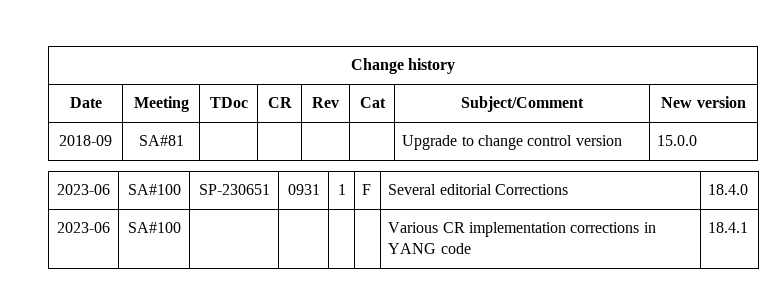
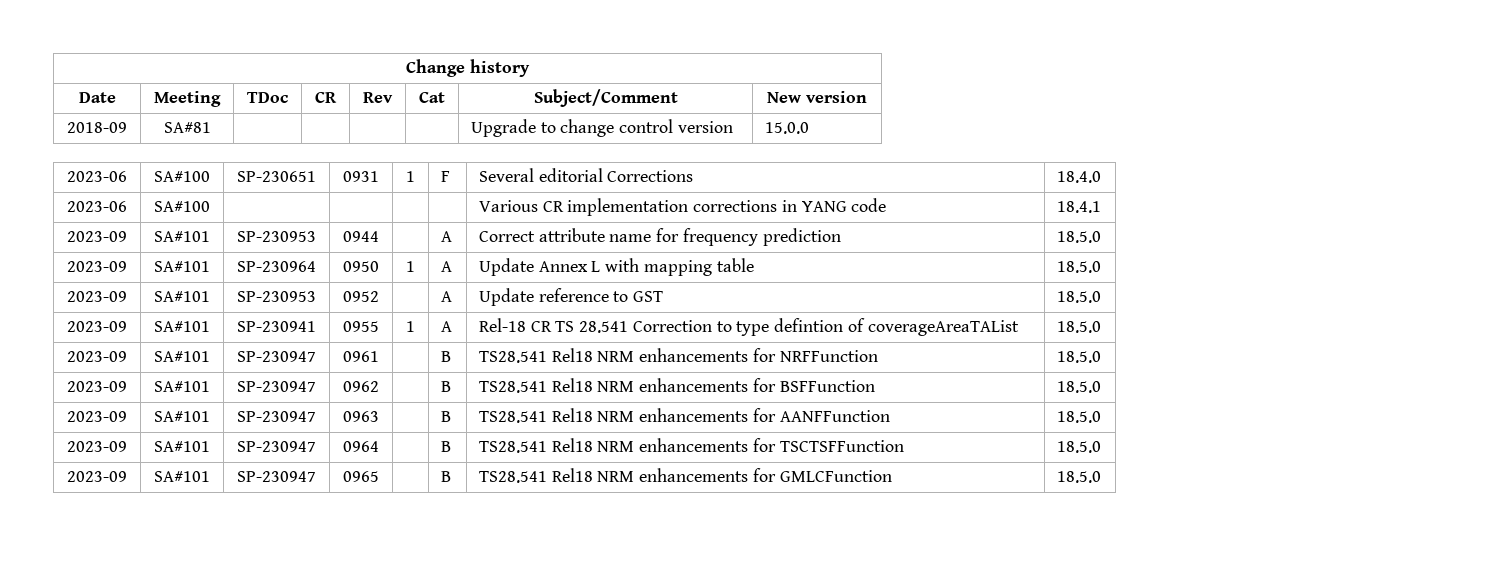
(749, 227) none -> [67,231,127,242] [154,231,210,242] [237,231,316,242] [343,231,379,242] [441,231,453,242] [479,228,841,246] [1057,231,1102,243] [67,261,127,272] [154,261,210,272] [237,261,316,272] [343,261,379,272] [406,261,415,272] [441,261,453,272] [479,258,754,276] [1057,261,1102,273] [67,291,127,302] [154,291,210,302] [237,291,316,302] [343,291,379,302] [441,291,453,302] [479,288,664,306] [1057,291,1102,303] [67,321,127,332] [154,321,210,332] [237,321,316,332] [343,321,379,332] [406,321,415,332] [441,321,453,332] [479,318,1019,336] [1057,321,1102,333] [67,351,127,362] [154,351,210,362] [237,351,316,362] [343,351,379,362] [441,351,452,362] [479,348,878,363] [1057,351,1102,363] [67,381,127,392] [154,381,210,392] [237,381,316,392] [343,381,379,392] [441,381,452,392] [479,378,875,393] [1057,381,1102,393] [67,411,127,422] [154,411,210,422] [237,411,316,422] [343,411,379,422] [441,411,452,422] [479,408,890,423] [1057,411,1102,423] [67,441,127,452] [154,441,210,452] [237,441,316,452] [343,441,379,452] [441,441,452,452] [479,438,904,453] [1057,441,1102,453] [67,471,127,482] [154,471,210,482] [237,471,316,482] [343,471,379,482] [441,471,452,482] [479,468,892,483] [1057,471,1102,483] // 2023-09 | SA#101 | SP-230953 | 0944 | | A | Correct attribute name for frequency prediction | 18.5.0 // 2023-09 | SA#101 | SP-230964 | 0950 | 1 | A | Update Annex L with mapping table | 18.5.0 // 2023-09 | SA#101 | SP-230953 | 0952 | | A | Update reference to GST | 18.5.0 // 2023-09 | SA#101 | SP-230941 | 0955 | 1 | A | Rel-18 CR TS 28.541 Correction to type defintion of coverageAreaTAList | 18.5.0 // 2023-09 | SA#101 | SP-230947 | 0961 | | B | TS28.541 Rel18 NRM enhancements for NRFFunction | 18.5.0 // 2023-09 | SA#101 | SP-230947 | 0962 | | B | TS28.541 Rel18 NRM enhancements for BSFFunction | 18.5.0 // 2023-09 | SA#101 | SP-230947 | 0963 | | B | TS28.541 Rel18 NRM enhancements for AANFFunction | 18.5.0 // 2023-09 | SA#101 | SP-230947 | 0964 | | B | TS28.541 Rel18 NRM enhancements for TSCTSFFunction | 18.5.0 // 2023-09 | SA#101 | SP-230947 | 0965 | | B | TS28.541 Rel18 NRM enhancements for GMLCFunction | 18.5.0

